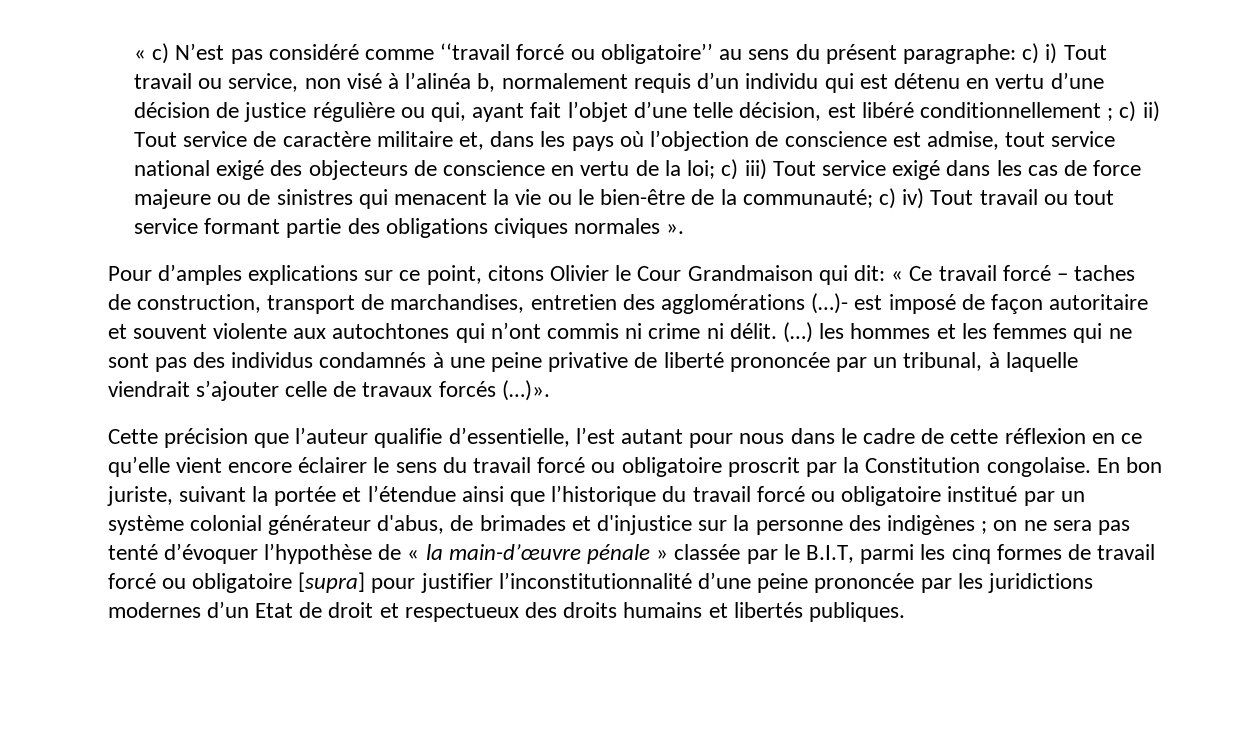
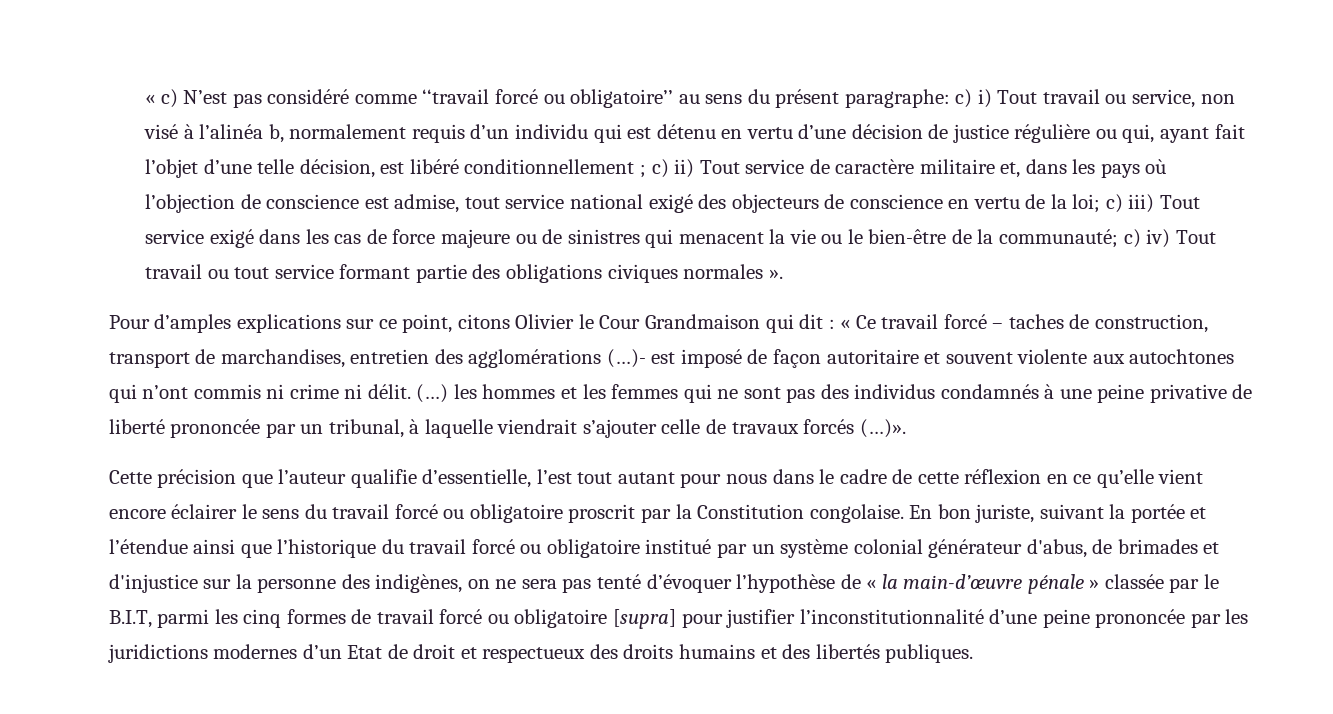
[854,265,886,281] dit: -> [799,314,835,329] dit :
(615, 435) none -> [577,472,613,484] tout
[887,515,988,535] indigènes ; -> [375,574,463,593] indigènes,
(728, 610) none -> [782,644,811,659] des

